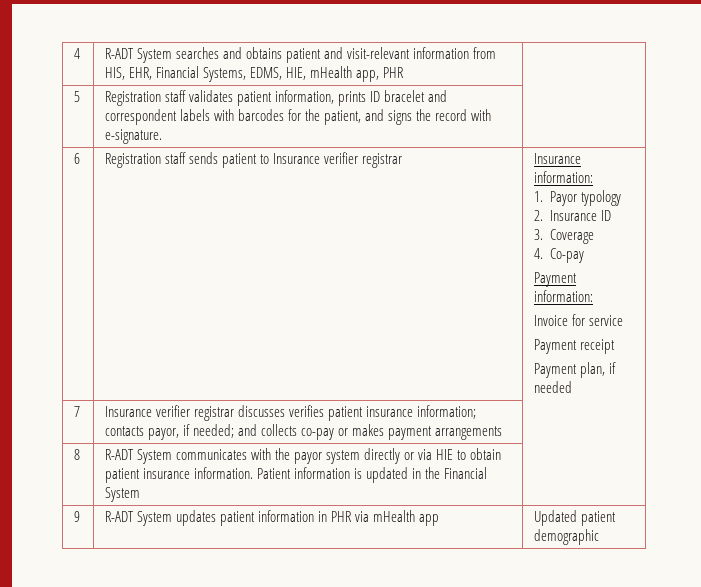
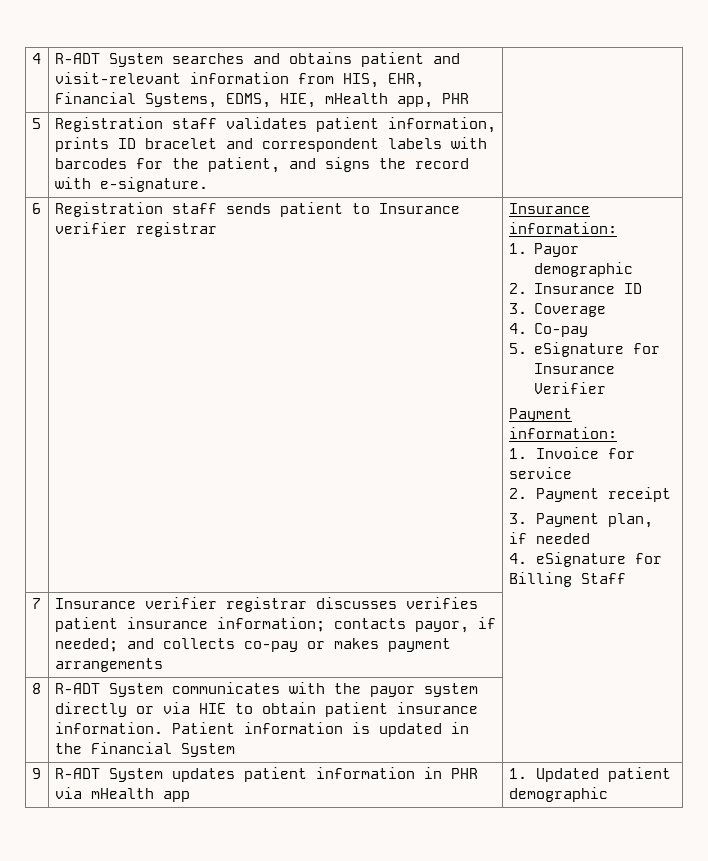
[581,190,622,206] typology -> [534,262,634,277] demographic
(585, 255) none -> [508,342,661,357] [534,363,616,374] [534,382,607,394] // 5. eSignature for Insurance Verifier
(593, 296) none -> [508,448,527,459] 1.
(623, 320) none -> [508,488,527,499] 2.
(615, 346) none -> [508,513,527,524] 3.
(572, 387) none -> [508,552,662,567] [508,572,626,587] // 4. eSignature for Billing Staff
(440, 520) none -> [508,768,527,779] 1.

